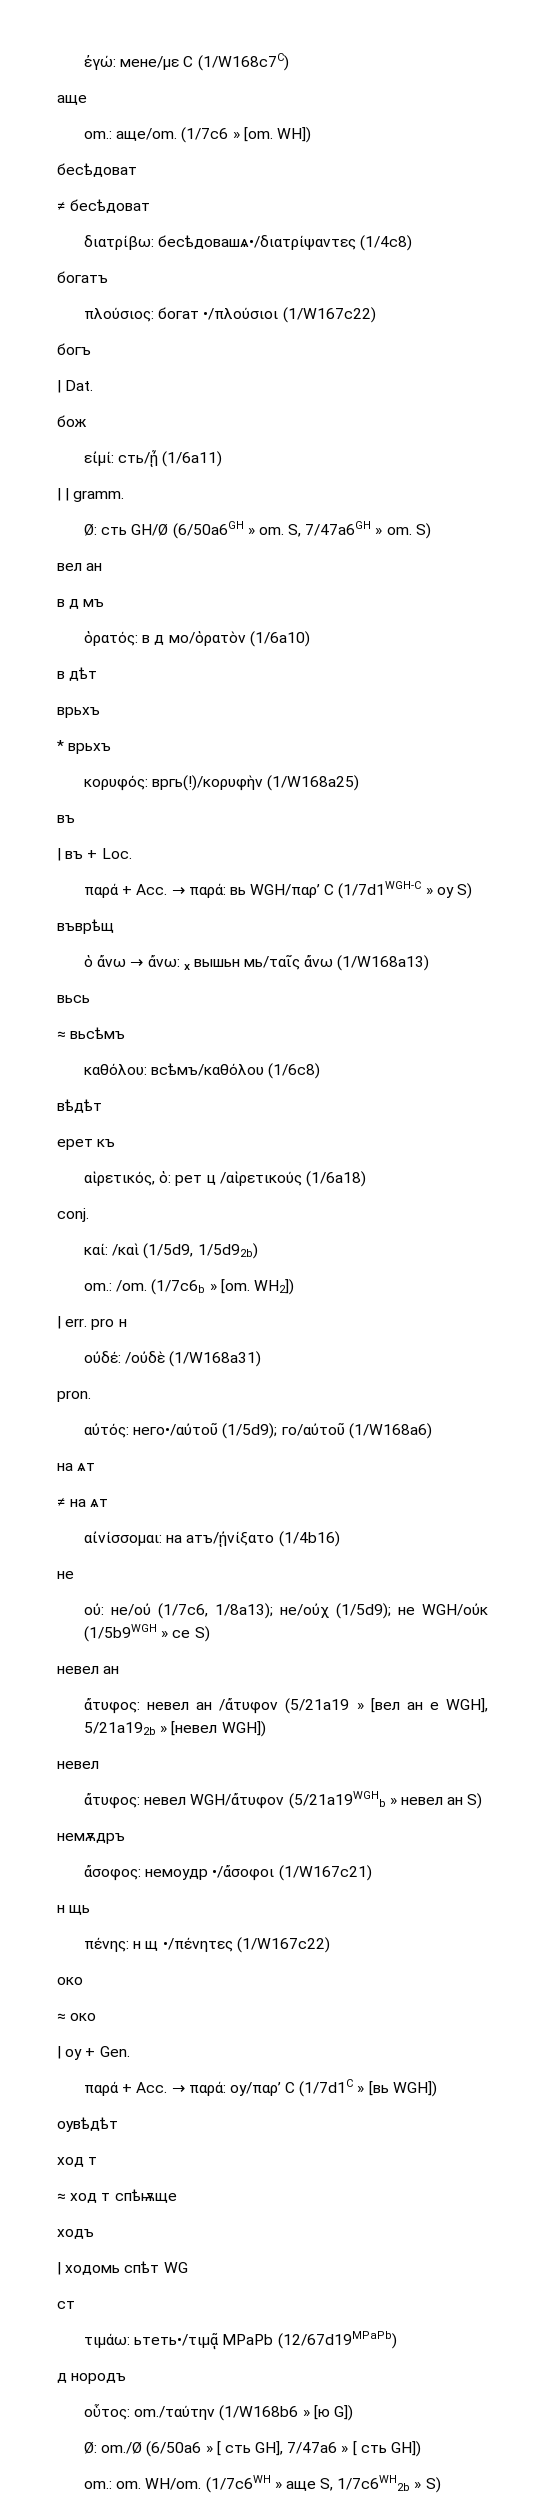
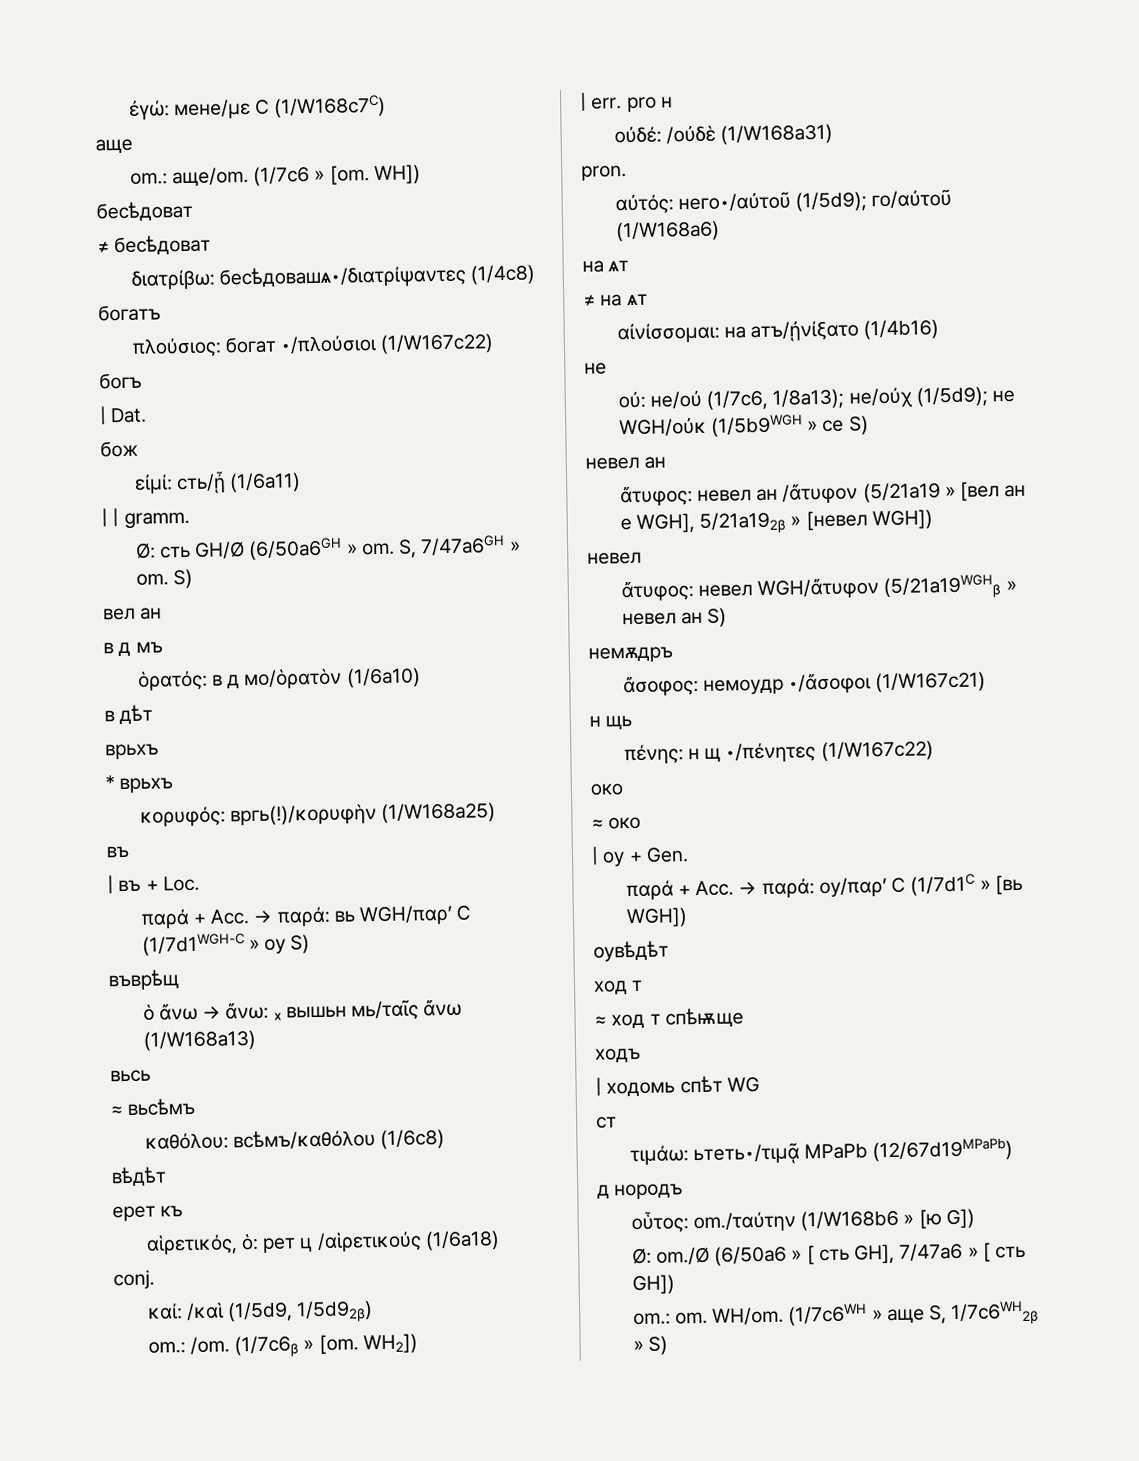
[197,1243,258,1259] 1/5d92b) -> [296,1300,374,1323] 1/5d92β)
[151,1279,206,1295] (1/7c6b -> [234,1335,300,1358] (1/7c6β
[84,1722,157,1735] 5/21a192b -> [699,511,787,534] 5/21a192β
[288,1791,386,1809] (5/21a19WGHb -> [883,574,1002,600] (5/21a19WGHβ
[337,2475,411,2491] 1/7c6WH2b -> [951,1300,1040,1326] 1/7c6WH2β

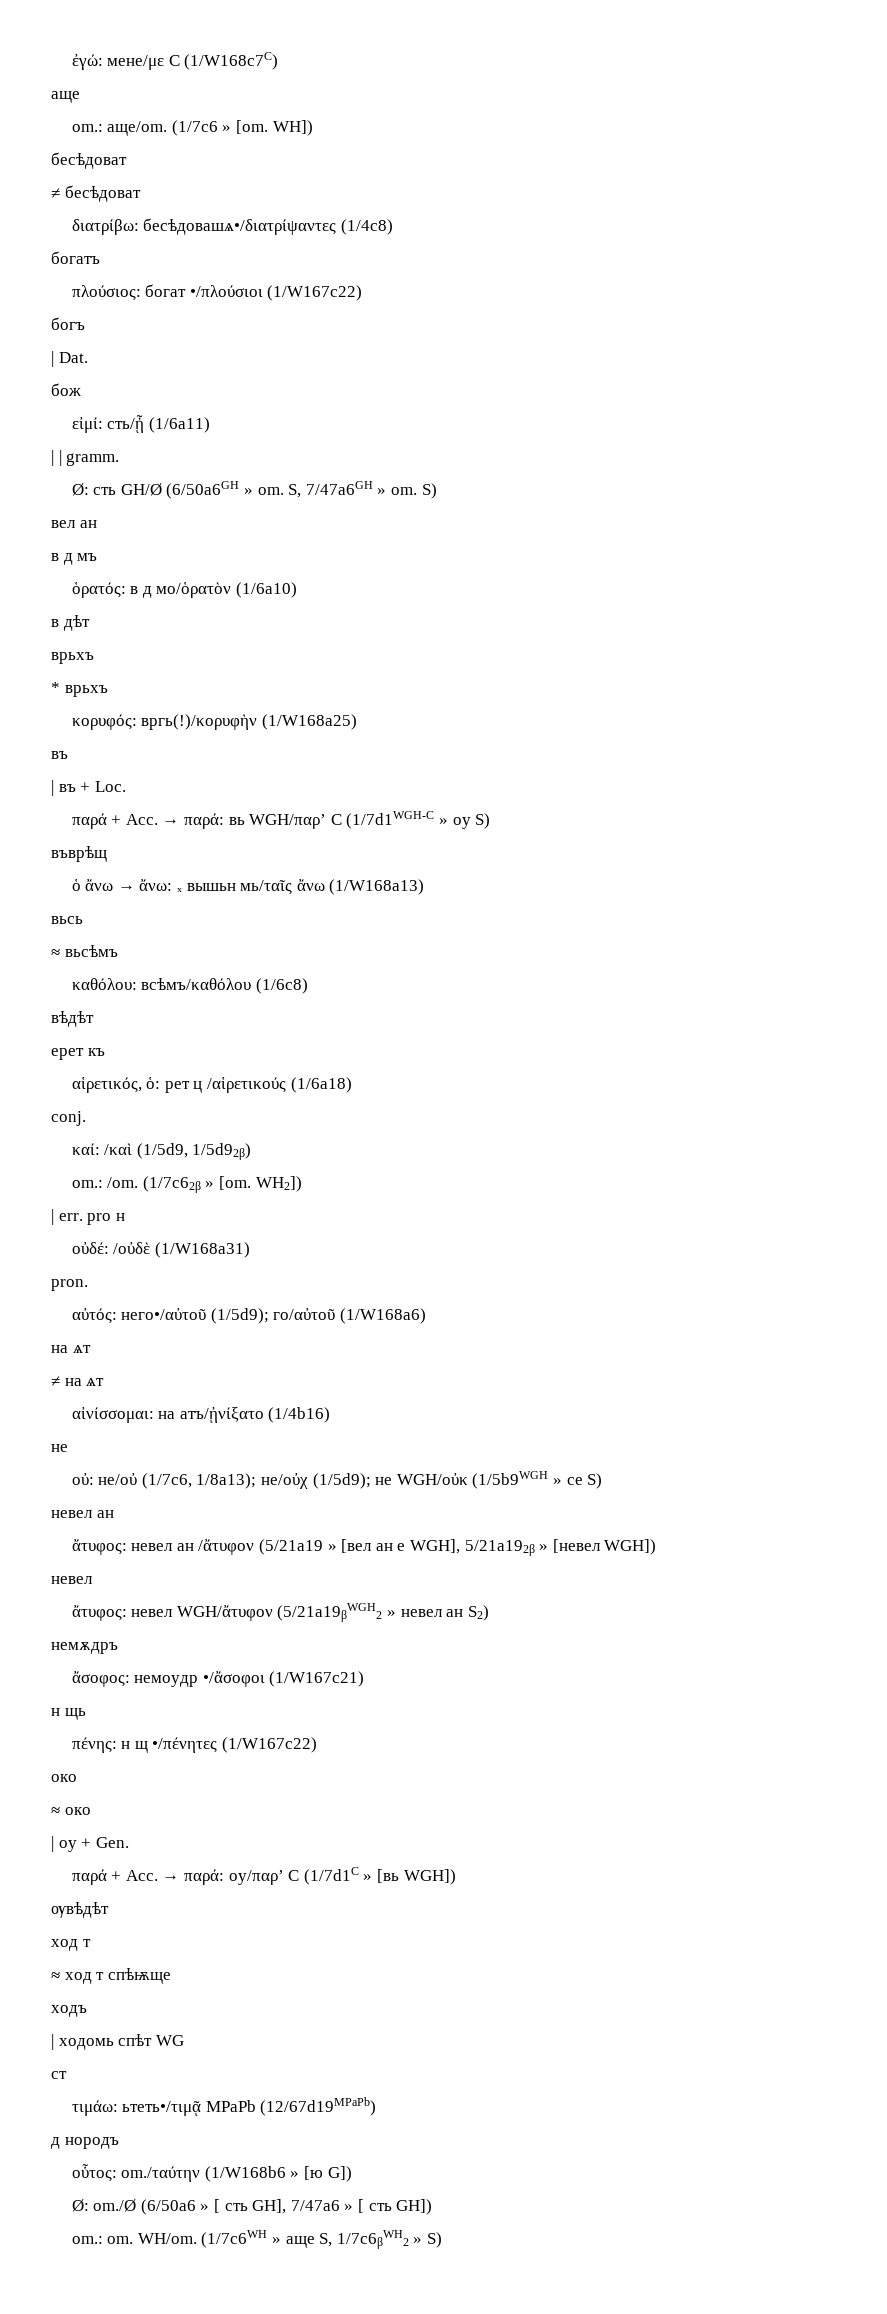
[234,1335,300,1358] (1/7c6β -> [142,1176,201,1193] (1/7c62β
[883,574,1002,600] (5/21a19WGHβ -> [277,1603,383,1622] (5/21a19βWGH2
[707,607,728,627] S) -> [467,1605,489,1621] S2)
[951,1300,1040,1326] 1/7c6WH2β -> [336,2230,409,2249] 1/7c6βWH2

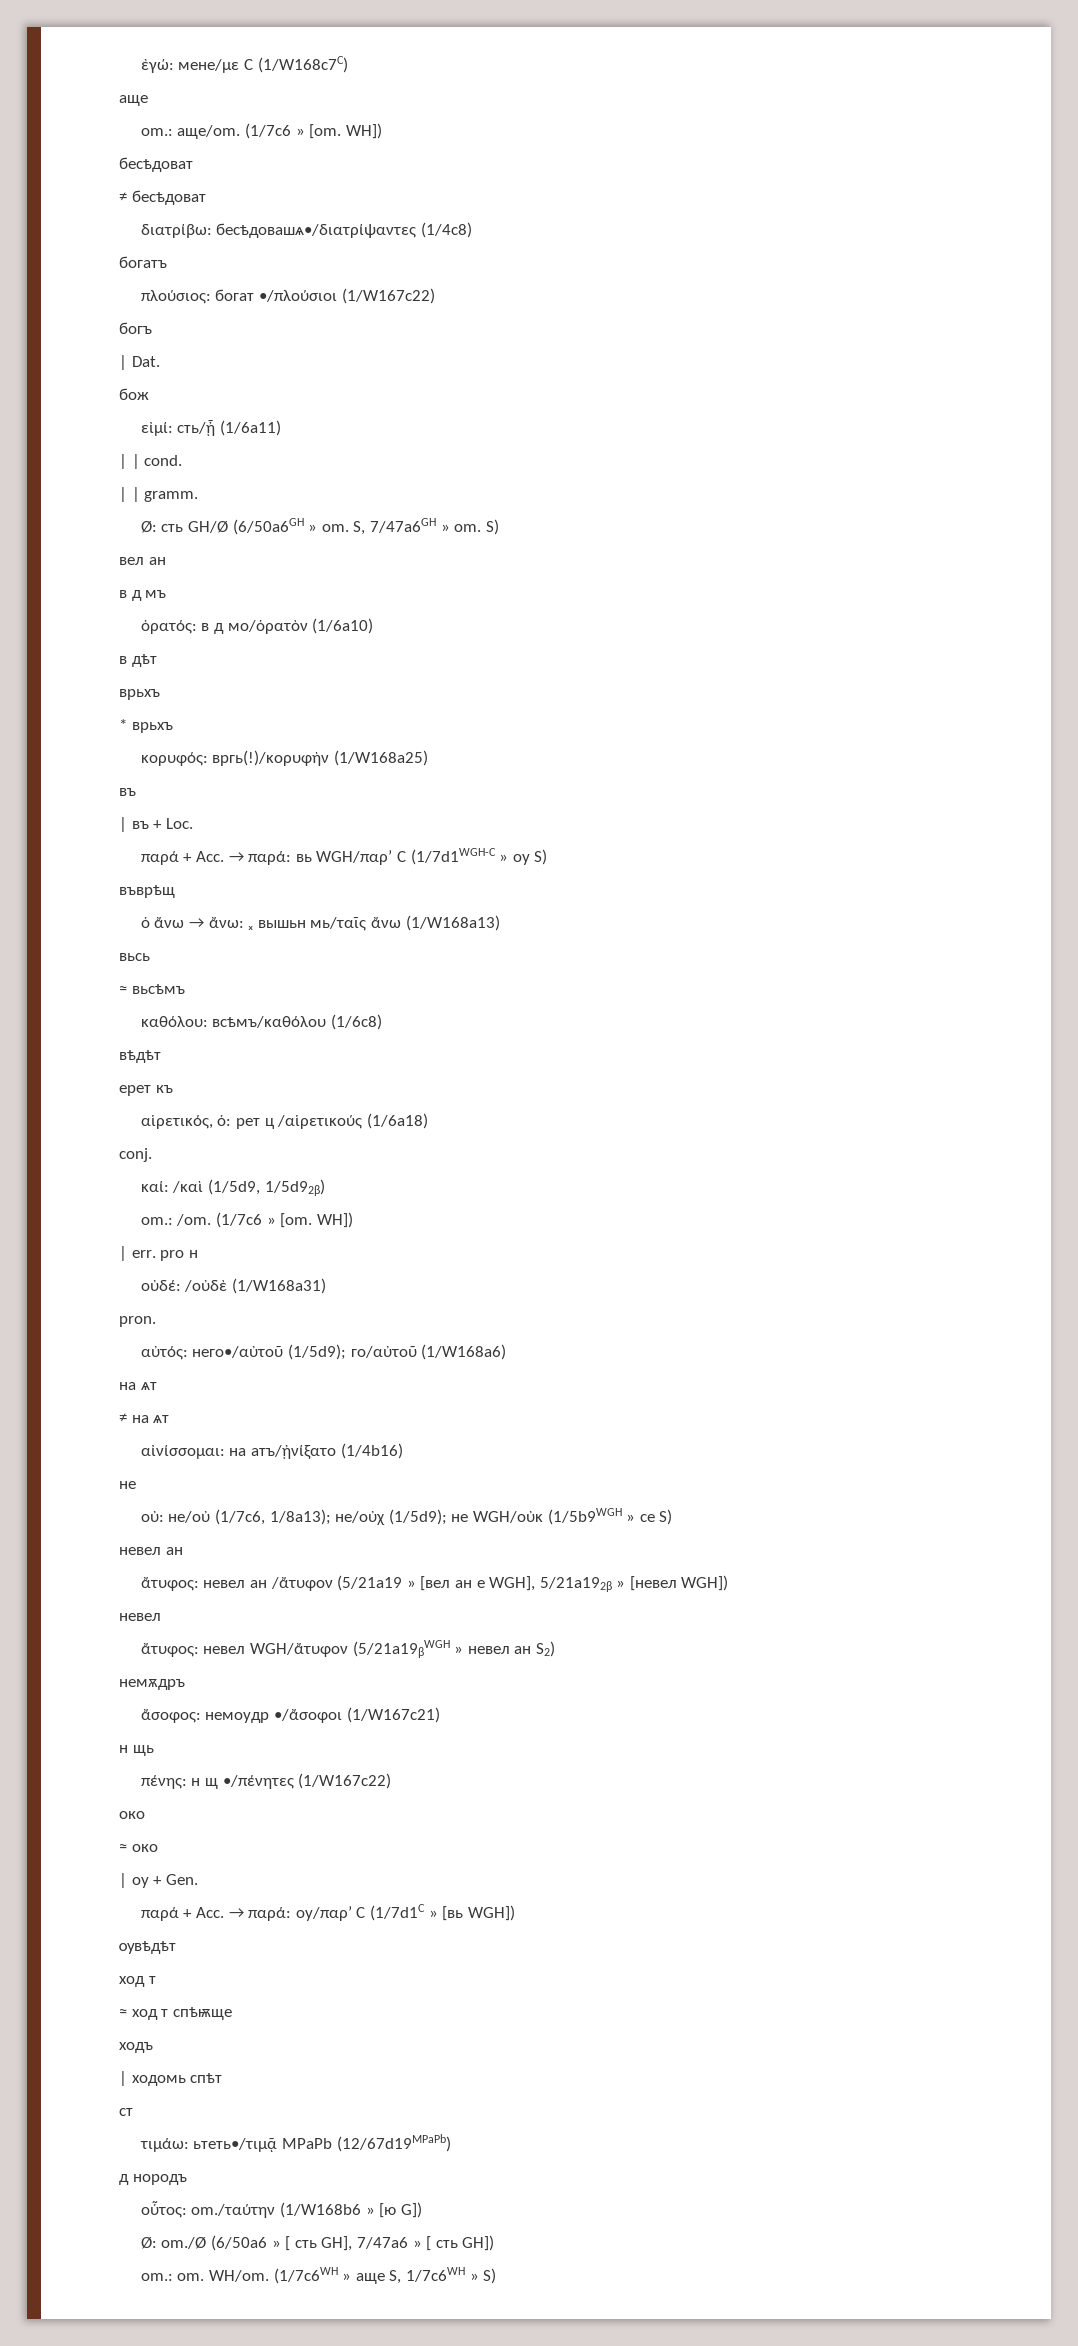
(210, 425) none -> [119,454,183,469] // | | cond.
[142,1176,302,1193] (1/7c62β » [om. WH2]) -> [215,1212,353,1228] (1/7c6 » [om. WH])
[277,1603,383,1622] (5/21a19βWGH2 -> [352,1640,450,1658] (5/21a19βWGH
[155,2035,184,2046] WG -> (223, 2078) none
[336,2230,409,2249] 1/7c6βWH2 -> [405,2267,465,2282] 1/7c6WH

